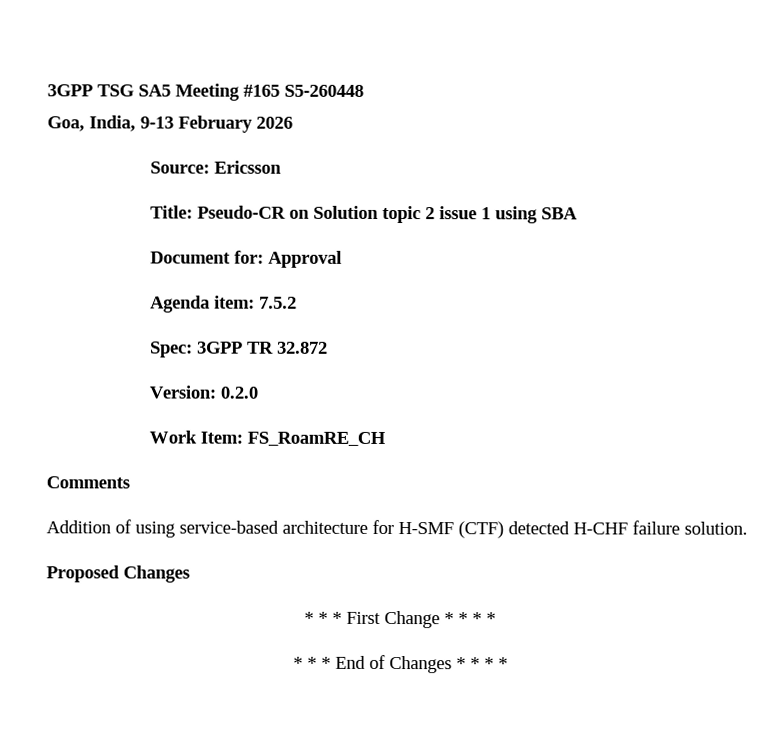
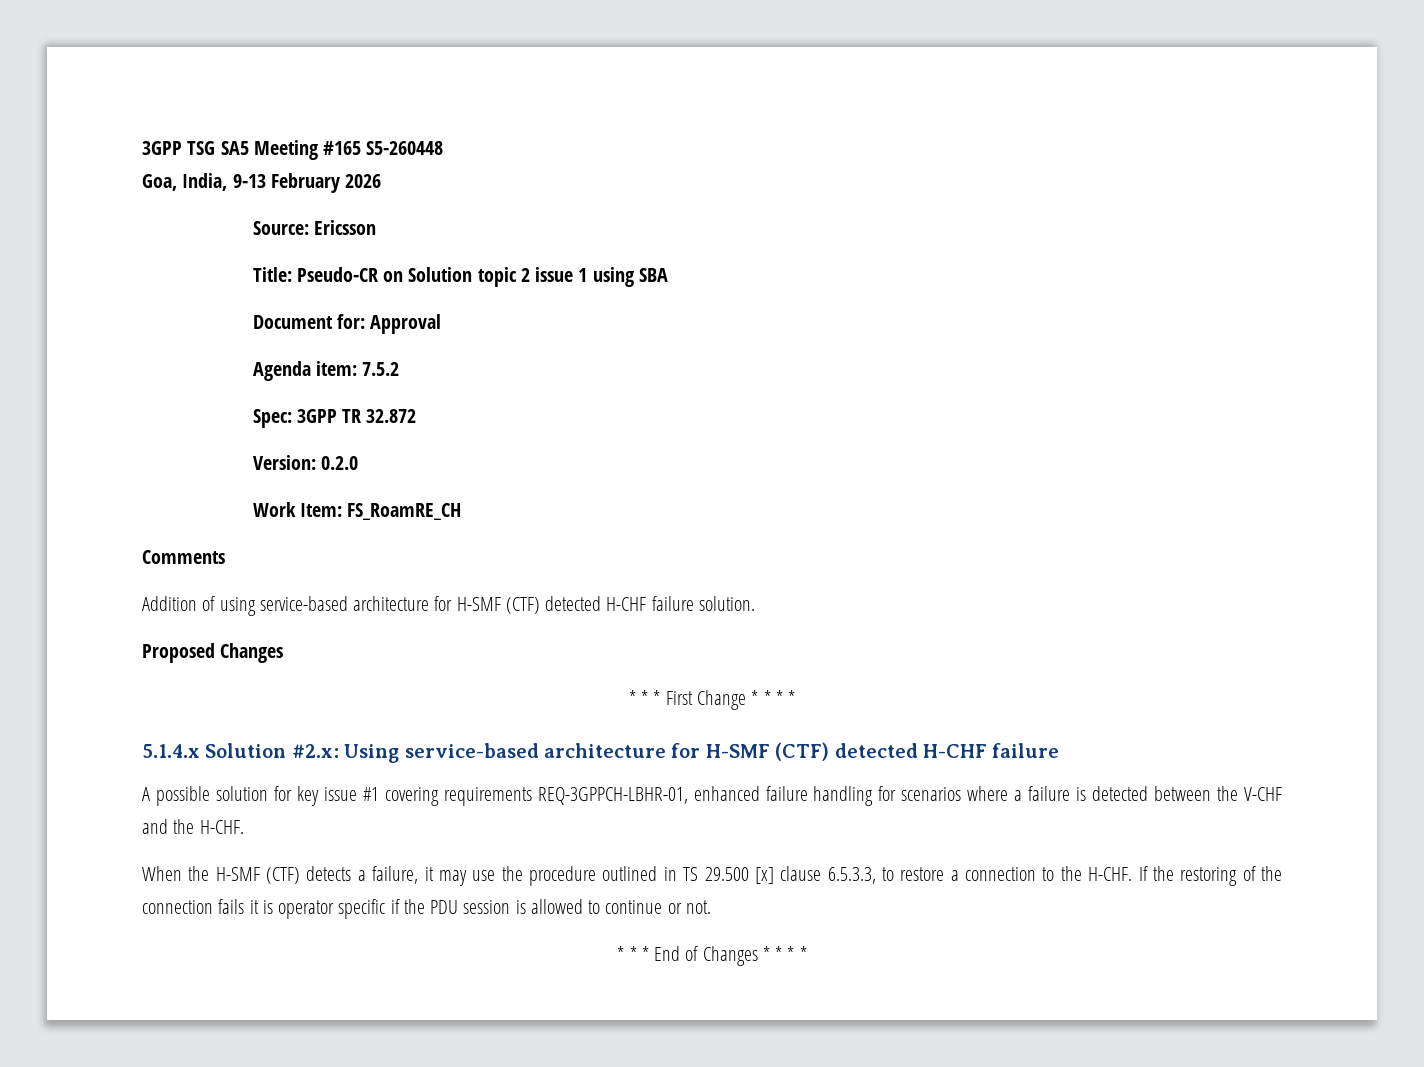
(496, 618) none -> [142,742,1060,763] [142,786,1283,806] [142,819,244,834] [142,866,1282,886] [142,899,711,919] // 5.1.4.x Solution #2.x: Using service-based architecture for H-SMF (CTF) detected H-CHF failure // A possible solution for key issue #1 covering requirements REQ-3GPPCH-LBHR-01, enhanced failure handling for scenarios where a failure is detected between the V-CHF and the H-CHF. // When the H-SMF (CTF) detects a failure, it may use the procedure outlined in TS 29.500 [x] clause 6.5.3.3, to restore a connection to the H-CHF. If the restoring of the connection fails it is operator specific if the PDU session is allowed to continue or not.

